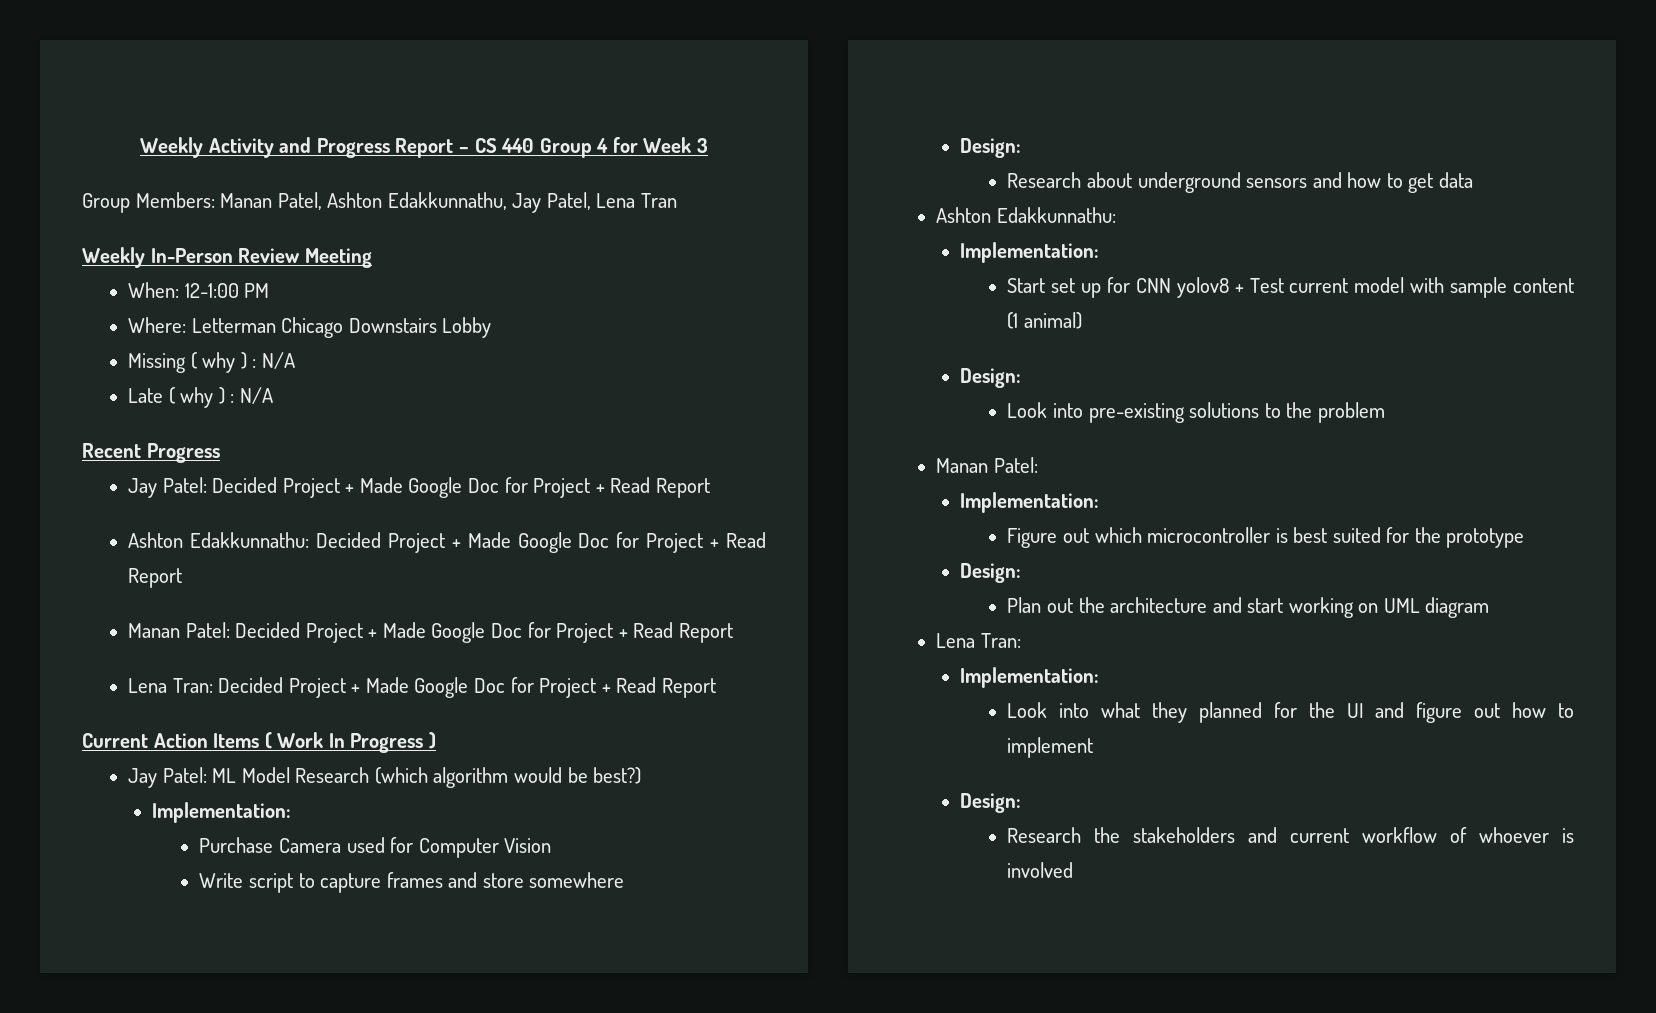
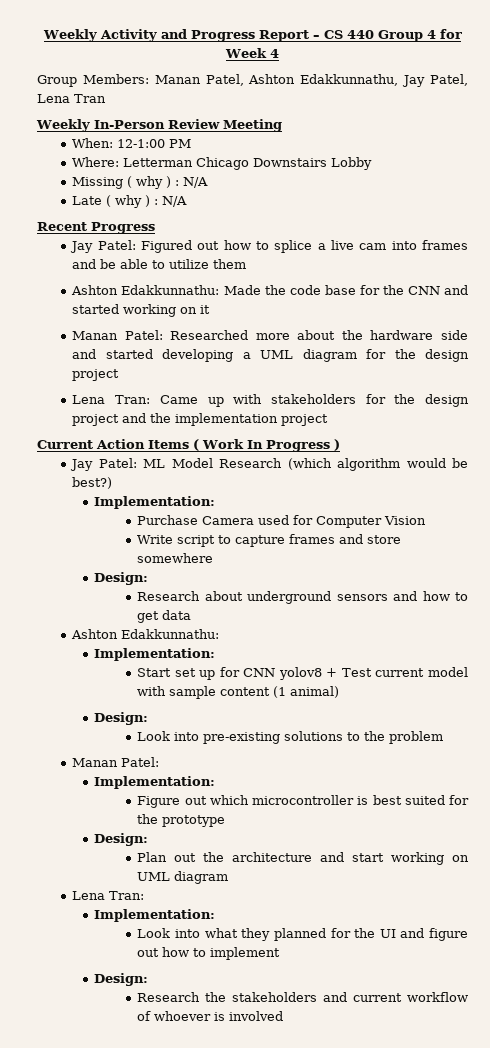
[696,138,708,153] 3 -> [269,49,279,58] 4
[212,477,710,498] [128,532,766,553] [128,568,183,588] [128,622,733,643] [128,677,716,698] Decided Project + Made Google Doc for Project + Read Report // Ashton Edakkunnathu: Decided Project + Made Google Doc for Project + Read Report // Manan Patel: Decided Project + Made Google Doc for Project + Read Report // Lena Tran: Decided Project + Made Google Doc for Project + Read Report -> [141,240,468,253] [72,259,247,269] [71,285,469,295] [72,304,211,317] [72,330,468,340] [72,349,469,362] [72,369,120,381] [72,394,469,407] [72,413,329,426] Figured out how to splice a live cam into frames and be able to utilize them // Ashton Edakkunnathu: Made the code base for the CNN and started working on it // Manan Patel: Researched more about the hardware side and started developing a UML diagram for the design project // Lena Tran: Came up with stakeholders for the design project and the implementation project

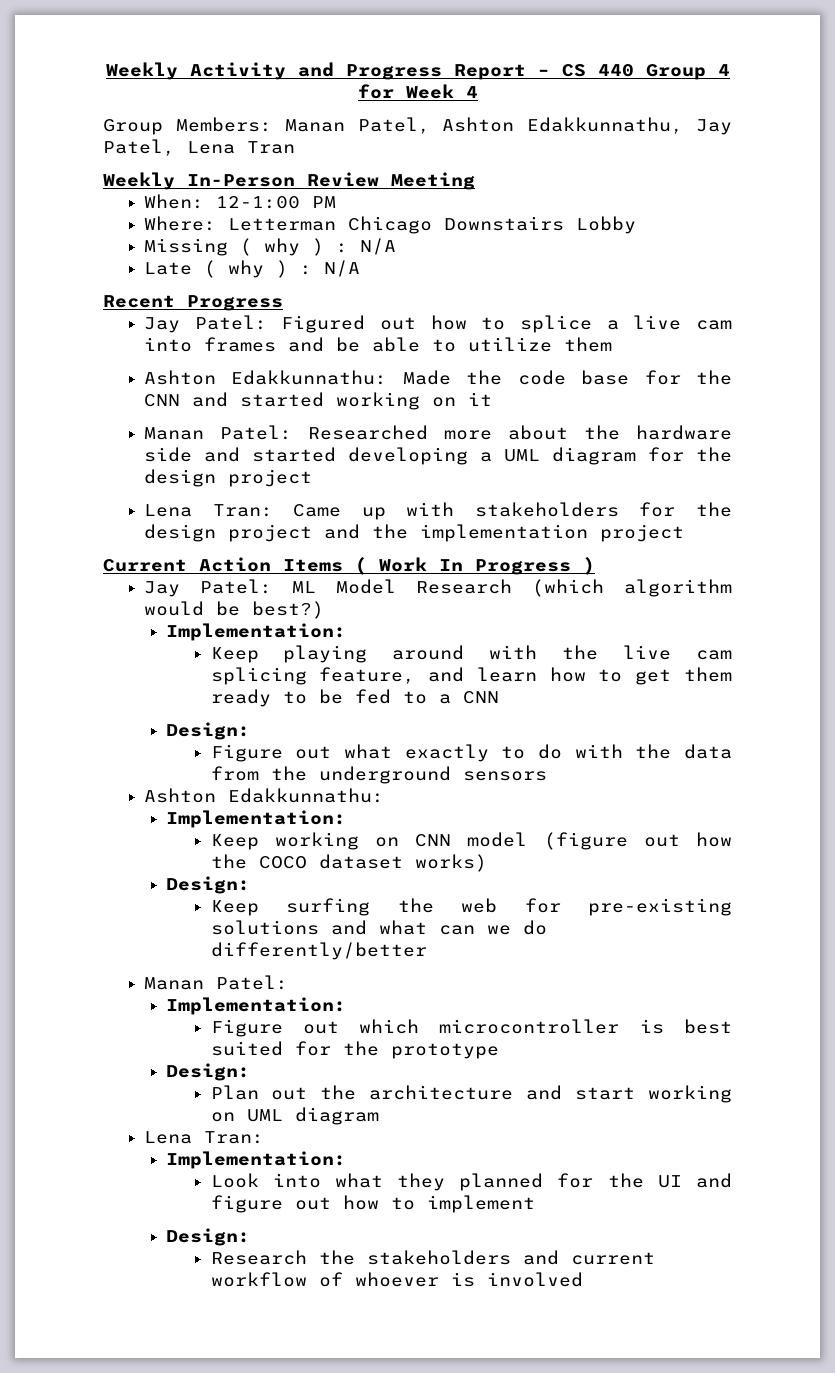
[137,515,427,528] [137,534,402,547] [137,553,214,563] [94,572,149,585] [137,591,469,604] [137,610,192,623] [71,629,220,639] [94,648,216,661] [137,667,469,680] [137,686,340,699] [94,712,149,725] [137,731,444,744] Purchase Camera used for Computer Vision // Write script to capture frames and store somewhere // Design: // Research about underground sensors and how to get data // Ashton Edakkunnathu: // Implementation: // Start set up for CNN yolov8 + Test current model with sample content (1 animal) // Design: // Look into pre-existing solutions to the problem -> [210,645,732,663] [210,667,733,685] [210,689,499,707] [166,722,251,740] [210,744,732,762] [210,766,547,784] [143,788,384,803] [166,810,347,828] [210,832,732,850] [210,854,487,872] [166,876,251,894] [210,898,732,916] [210,920,547,935] [210,942,427,960] Keep playing around with the live cam splicing feature, and learn how to get them ready to be fed to a CNN // Design: // Figure out what exactly to do with the data from the underground sensors // Ashton Edakkunnathu: // Implementation: // Keep working on CNN model (figure out how the COCO dataset works) // Design: // Keep surfing the web for pre-existing solutions and what can we do differently/better

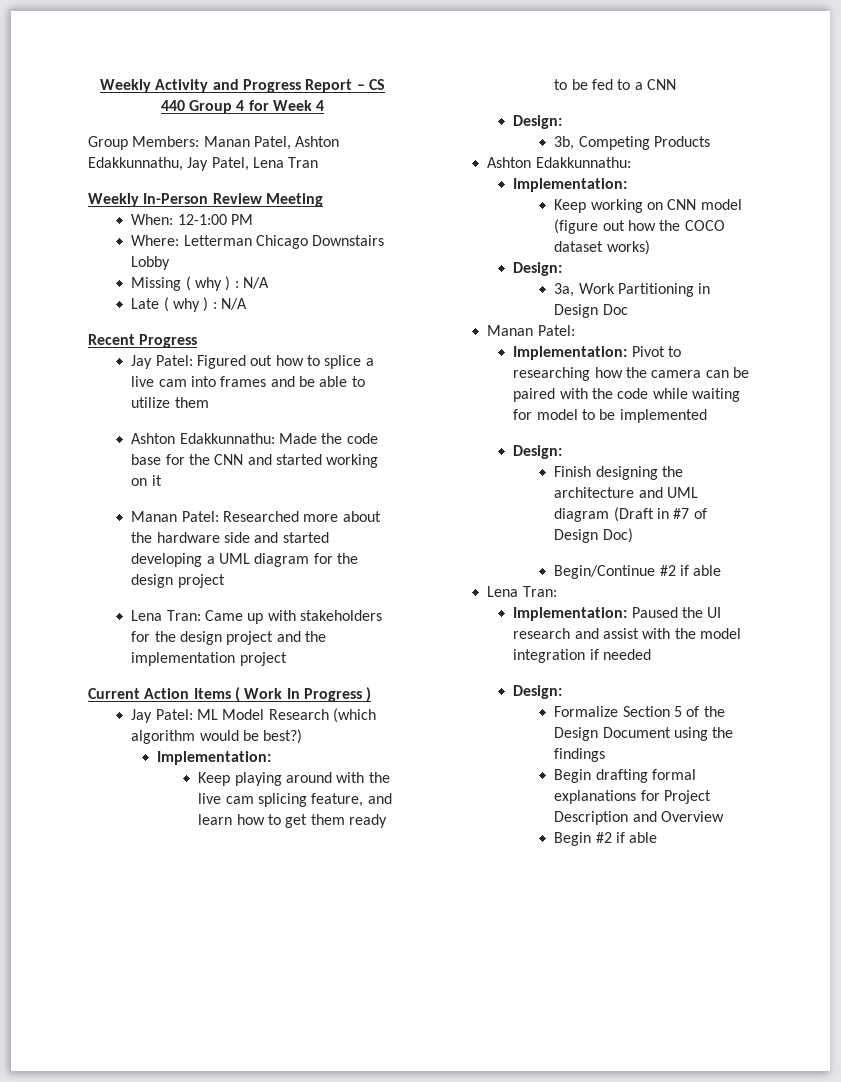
[210,744,732,762] [210,766,547,784] Figure out what exactly to do with the data from the underground sensors -> [554,136,710,150] 3b, Competing Products
[210,898,732,916] [210,920,547,935] [210,942,427,960] [143,975,288,990] [166,997,347,1015] [210,1019,732,1037] [210,1041,499,1059] [166,1063,251,1081] [210,1085,308,1100] Keep surfing the web for pre-existing solutions and what can we do differently/better // Manan Patel: // Implementation: // Figure out which microcontroller is best suited for the prototype // Design: // Plan out -> [554,283,711,297] [554,304,628,318] [487,325,575,336] [513,346,681,360] [513,367,749,381] [513,388,740,402] [513,409,707,423] [513,445,563,459] [554,466,658,480] 3a, Work Partitioning in Design Doc // Manan Patel: // Implementation: Pivot to researching how the camera can be paired with the code while waiting for model to be implemented // Design: // Finish designing
[575,1085,732,1103] [210,1107,379,1125] [143,1131,264,1144] [166,1151,347,1169] [210,1173,732,1191] [210,1195,535,1213] [166,1228,251,1246] [210,1250,655,1265] [210,1272,583,1287] start working on UML diagram // Lena Tran: // Implementation: // Look into what they planned for the UI and figure out how to implement // Design: // Research the stakeholders and current workflow of whoever is involved -> [666,487,698,498] [554,507,707,522] [554,528,633,543] [554,565,722,579] [487,586,557,597] [513,607,722,621] [513,628,741,639] [513,649,651,663] [513,685,563,699] [554,706,725,717] [554,727,734,741] [554,748,606,762] [554,769,696,783] [554,790,711,804] [554,811,724,825] [554,832,658,846] UML diagram (Draft in #7 of Design Doc) // Begin/Continue #2 if able // Lena Tran: // Implementation: Paused the UI research and assist with the model integration if needed // Design: // Formalize Section 5 of the Design Document using the findings // Begin drafting formal explanations for Project Description and Overview // Begin #2 if able

